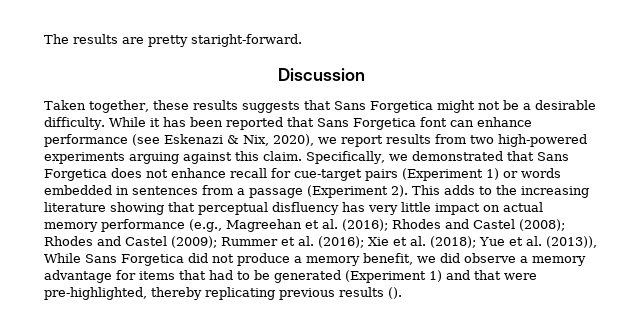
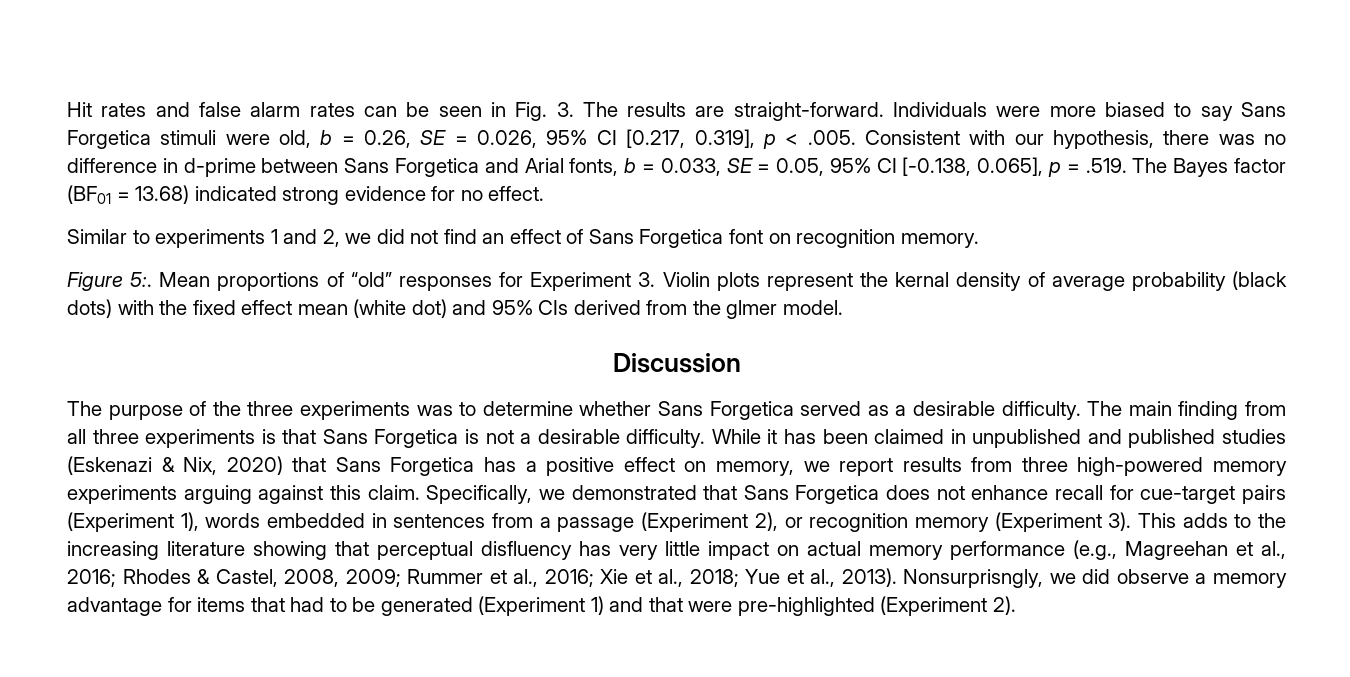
[44,34,302,47] [278,68,365,81] [44,100,519,113] The results are pretty staright-forward. // Discussion // Taken together, these results suggests that Sans Forgetica might not be -> [67,102,1286,121] [67,129,1286,149] [67,157,1286,177] [67,185,545,205] [67,229,979,248] [67,271,1287,291] [67,299,844,319] [612,353,741,373] [67,401,1286,420] [67,429,514,448] Hit rates and false alarm rates can be seen in Fig. 3. The results are straight-forward. Individuals were more biased to say Sans Forgetica stimuli were old, b = 0.26, SE = 0.026, 95% CI [0.217, 0.319], p < .005. Consistent with our hypothesis, there was no difference in d-prime between Sans Forgetica and Arial fonts, b = 0.033, SE = 0.05, 95% CI [-0.138, 0.065], p = .519. The Bayes factor (BF01 = 13.68) indicated strong evidence for no effect. // Similar to experiments 1 and 2, we did not find an effect of Sans Forgetica font on recognition memory. // Figure 5:. Mean proportions of “old” responses for Experiment 3. Violin plots represent the kernal density of average probability (black dots) with the fixed effect mean (white dot) and 95% CIs derived from the glmer model. // Discussion // The purpose of the three experiments was to determine whether Sans Forgetica served as a desirable difficulty. The main finding from all three experiments is that Sans Forgetica is not
[225,117,532,130] [44,134,314,147] reported that Sans Forgetica font can enhance performance (see Eskenazi & Nix, 2020), -> [874,429,1286,448] [67,456,794,476] claimed in unpublished and published studies (Eskenazi & Nix, 2020) that Sans Forgetica has a positive effect on memory,
[470,134,587,147] two high-powered -> [1021,457,1287,476] three high-powered memory
[486,168,518,180] 1) or -> [180,512,199,531] 1),
[391,185,408,197] 2). -> [754,512,1132,532] 2), or recognition memory (Experiment 3).
[322,219,565,231] [44,236,597,248] [44,253,413,266] al. (2016); Rhodes and Castel (2008); Rhodes and Castel (2009); Rummer et al. (2016); Xie et al. (2018); Yue et al. (2013)), While Sans Forgetica did not produce a memory benefit, -> [1261,541,1286,559] [67,568,1044,588] al., 2016; Rhodes & Castel, 2008, 2009; Rummer et al., 2016; Xie et al., 2018; Yue et al., 2013). Nonsurprisngly,
[44,287,402,300] pre-highlighted, thereby replicating previous results (). -> [737,596,1017,616] pre-highlighted (Experiment 2).

